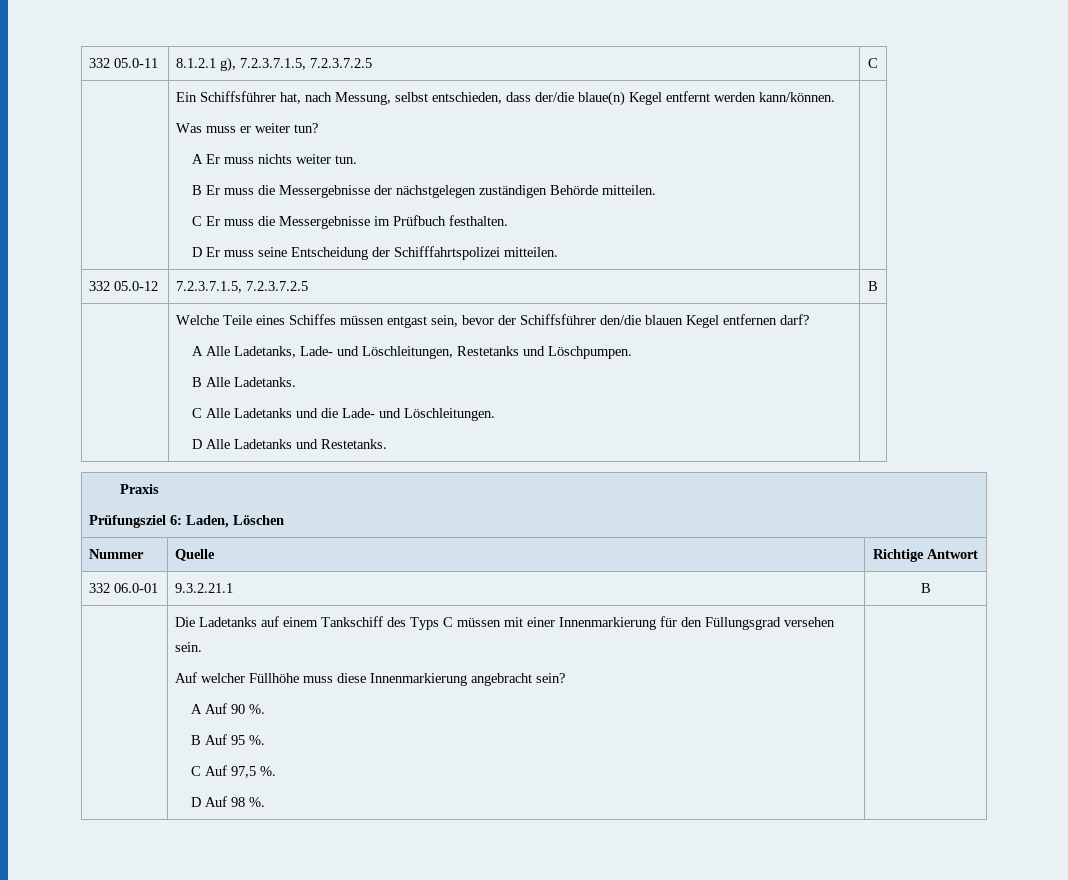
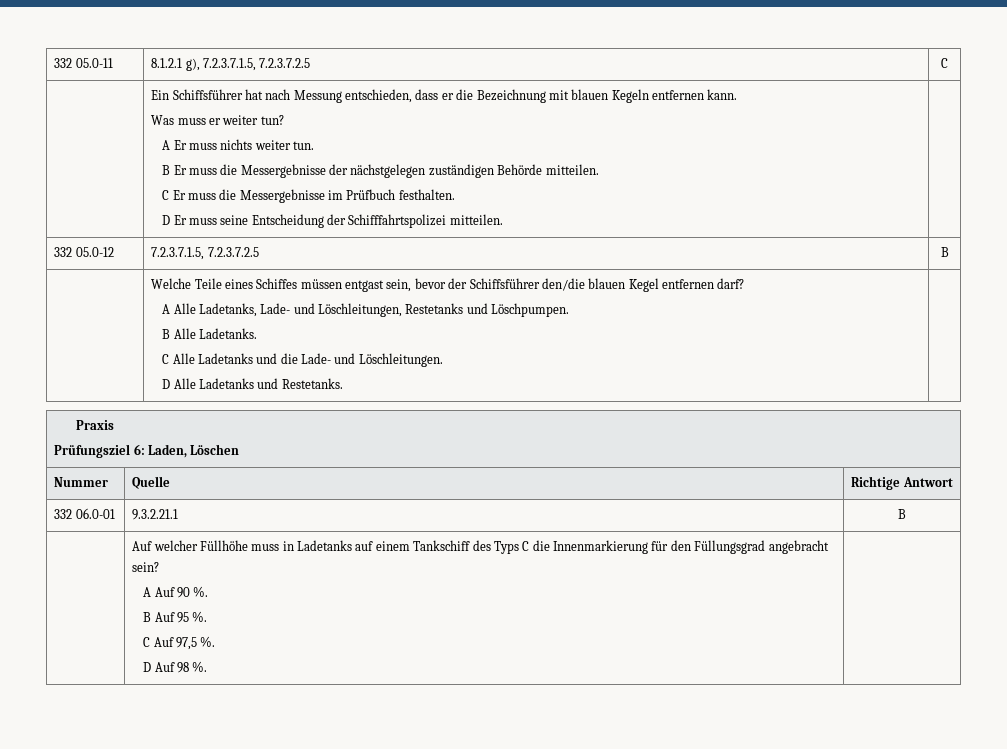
[280,91,836,106] hat, nach Messung, selbst entschieden, dass der/die blaue(n) Kegel entfernt werden kann/können. -> [244,89,738,103] hat nach Messung entschieden, dass er die Bezeichnung mit blauen Kegeln entfernen kann.
[175,617,196,627] Die -> [132,540,294,551] Auf welcher Füllhöhe muss in
[457,617,556,627] müssen mit einer -> [532,540,550,551] die
[784,617,836,627] [175,642,203,652] [175,672,468,686] versehen sein. // Auf welcher Füllhöhe muss diese Innenmarkierung -> (766, 547) none

